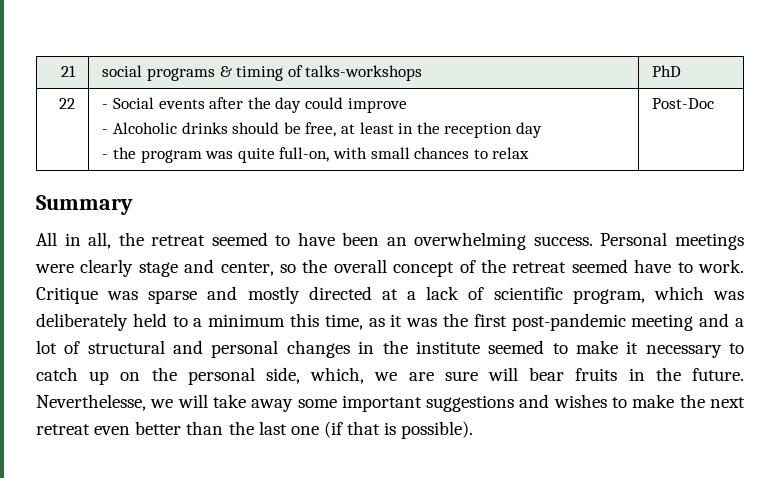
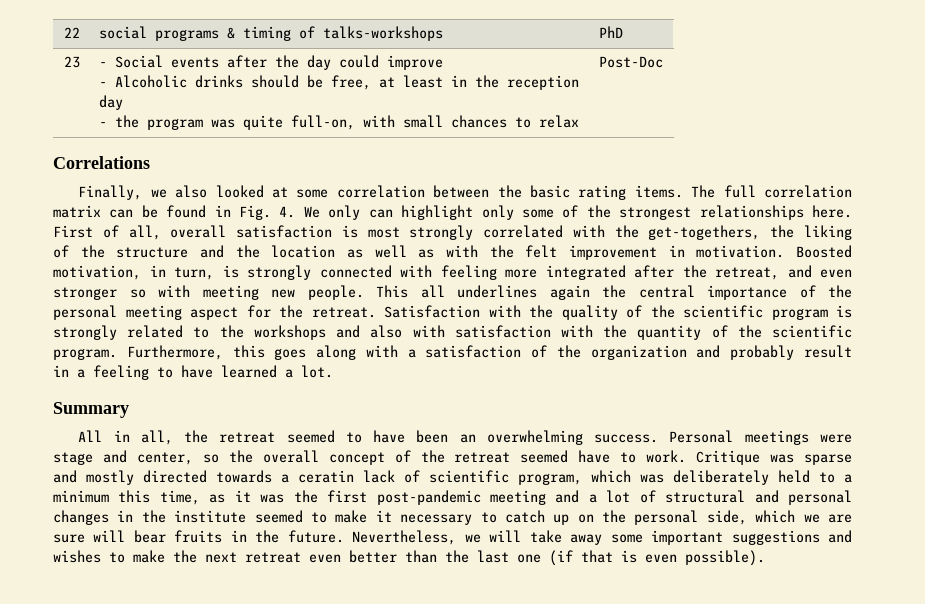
[60,65,76,77] 21 -> [64,27,81,38] 22
[58,98,75,109] 22 -> [64,56,81,68] 23
(715, 103) none -> [53,156,150,169] [78,185,852,200] [53,205,852,220] [53,225,852,240] [53,245,852,260] [53,265,852,280] [53,285,852,300] [53,305,852,320] [53,325,852,340] [53,345,852,360] [53,365,333,380] // Correlations // Finally, we also looked at some correlation between the basic rating items. The full correlation matrix can be found in Fig. 4. We only can highlight only some of the strongest relationships here. First of all, overall satisfaction is most strongly correlated with the get-togethers, the liking of the structure and the location as well as with the felt improvement in motivation. Boosted motivation, in turn, is strongly connected with feeling more integrated after the retreat, and even stronger so with meeting new people. This all underlines again the central importance of the personal meeting aspect for the retreat. Satisfaction with the quality of the scientific program is strongly related to the workshops and also with satisfaction with the quantity of the scientific program. Furthermore, this goes along with a satisfaction of the organization and probably result in a feeling to have learned a lot.
[80,259,134,277] clearly -> (852, 438) none
[381,289,417,300] at a -> [216,470,354,483] towards a ceratin
[310,367,365,384] which, -> [755,510,796,523] which
[36,394,146,411] Neverthelesse, -> [352,530,457,545] Nevertheless,
(397, 428) none -> [645,554,677,563] even

